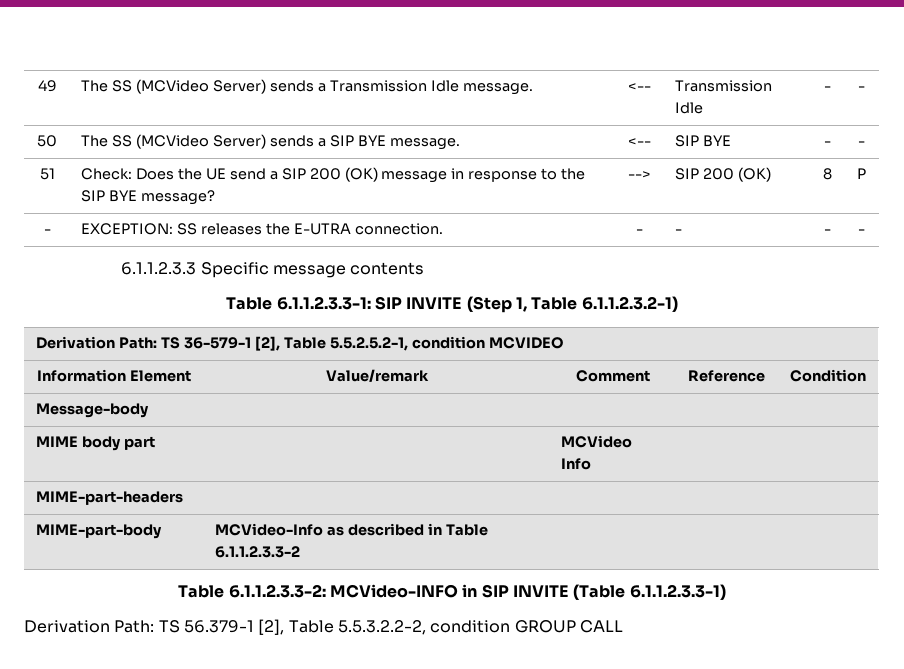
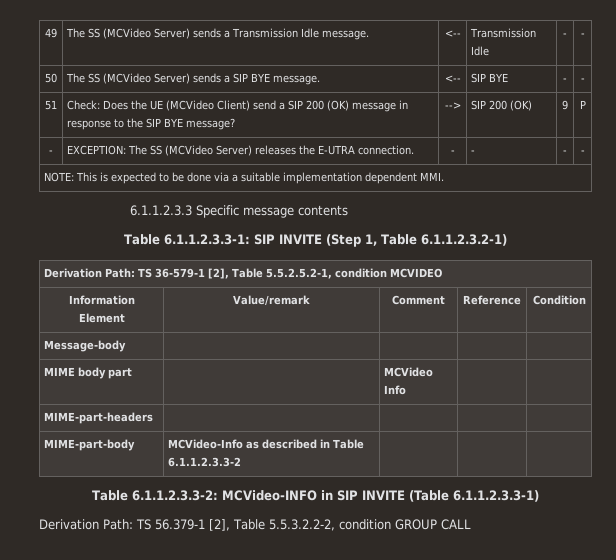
(226, 174) none -> [166,100,251,111] (MCVideo Client)
[823,168,832,180] 8 -> [562,100,568,110] 9
[177,223,198,235] SS -> [128,145,253,156] The SS (MCVideo Server)
(865, 231) none -> [44,172,445,184] // NOTE: This is expected to be done via a suitable implementation dependent MMI.

